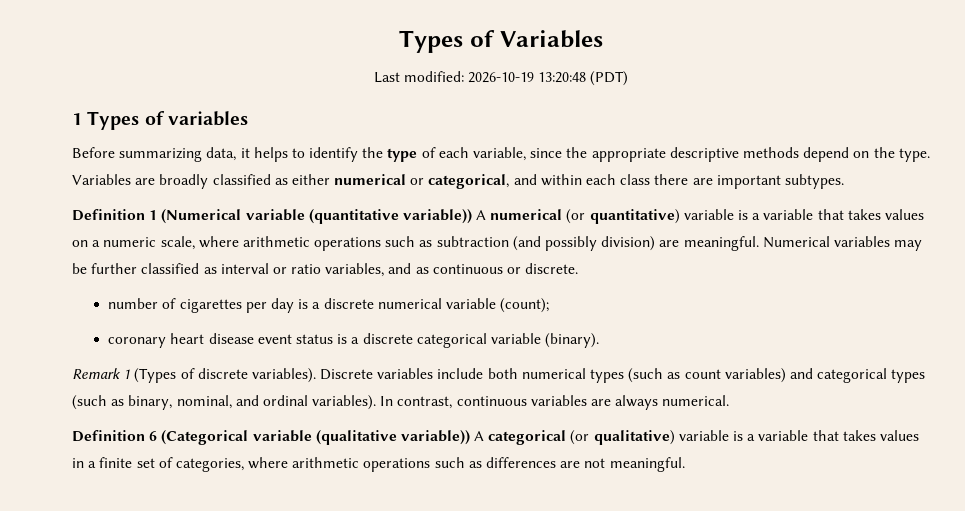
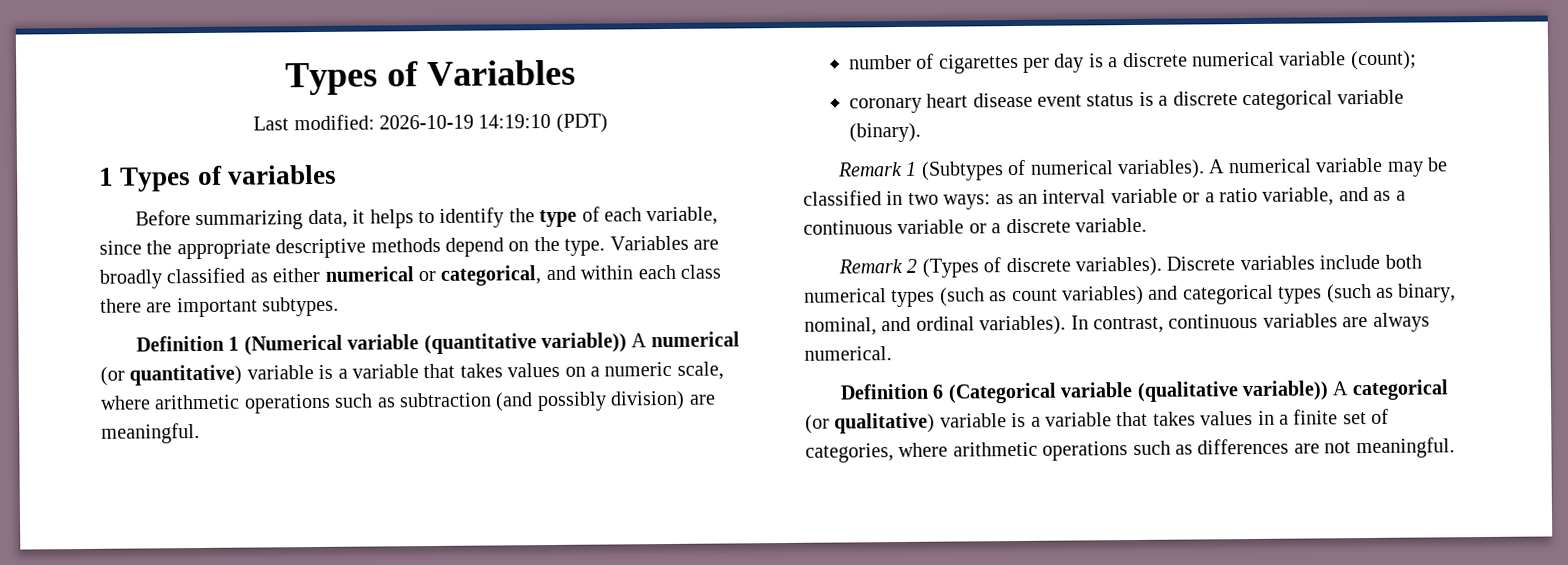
[538,72,587,83] 13:20:48 -> [478,113,552,129] 14:19:10
[762,236,923,251] [72,263,579,277] Numerical variables may be further classified as interval or ratio variables, and as continuous or discrete. -> (200, 433) none
(131, 374) none -> [920,157,1449,181] [803,187,1406,210] [803,217,1147,235] [838,258,918,274] (Subtypes of numerical variables). A numerical variable may be classified in two ways: as an interval variable or a ratio variable, and as a continuous variable or a discrete variable. // Remark 2

